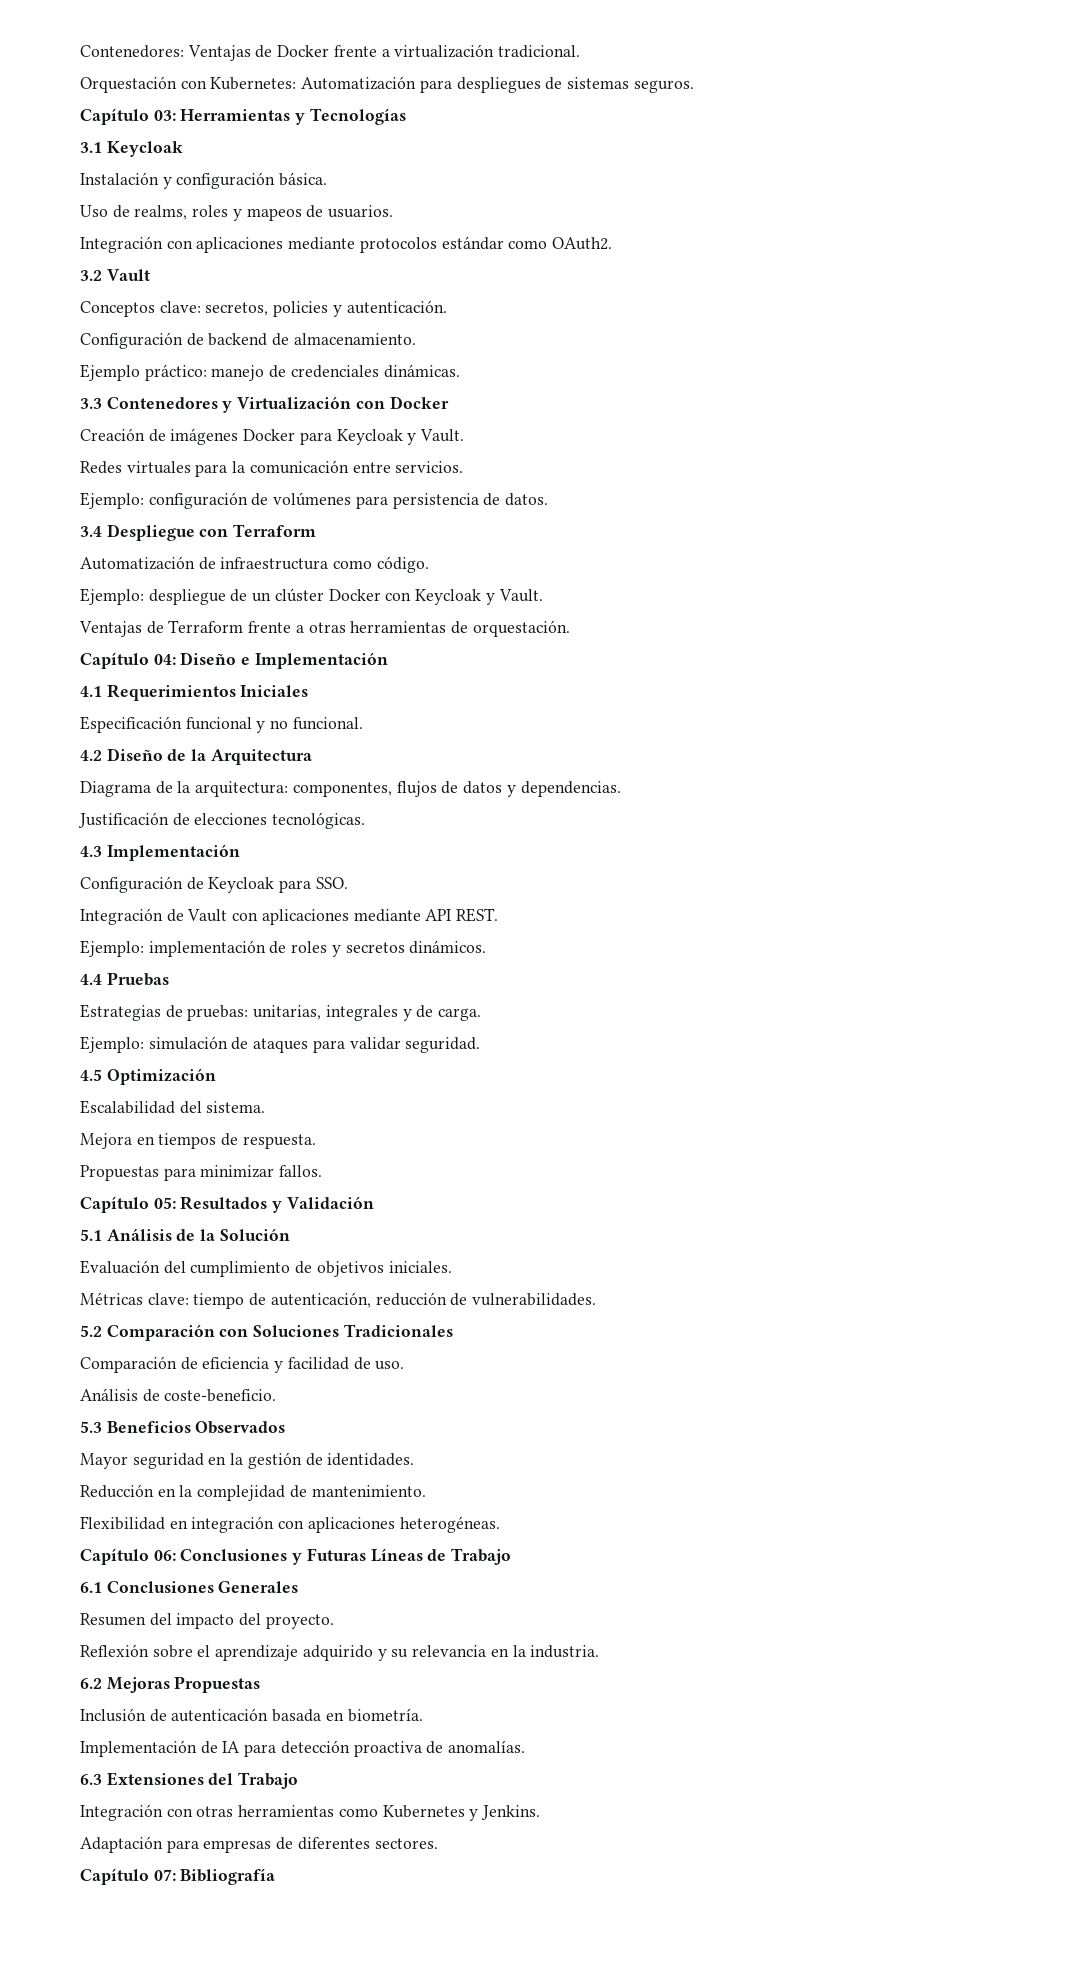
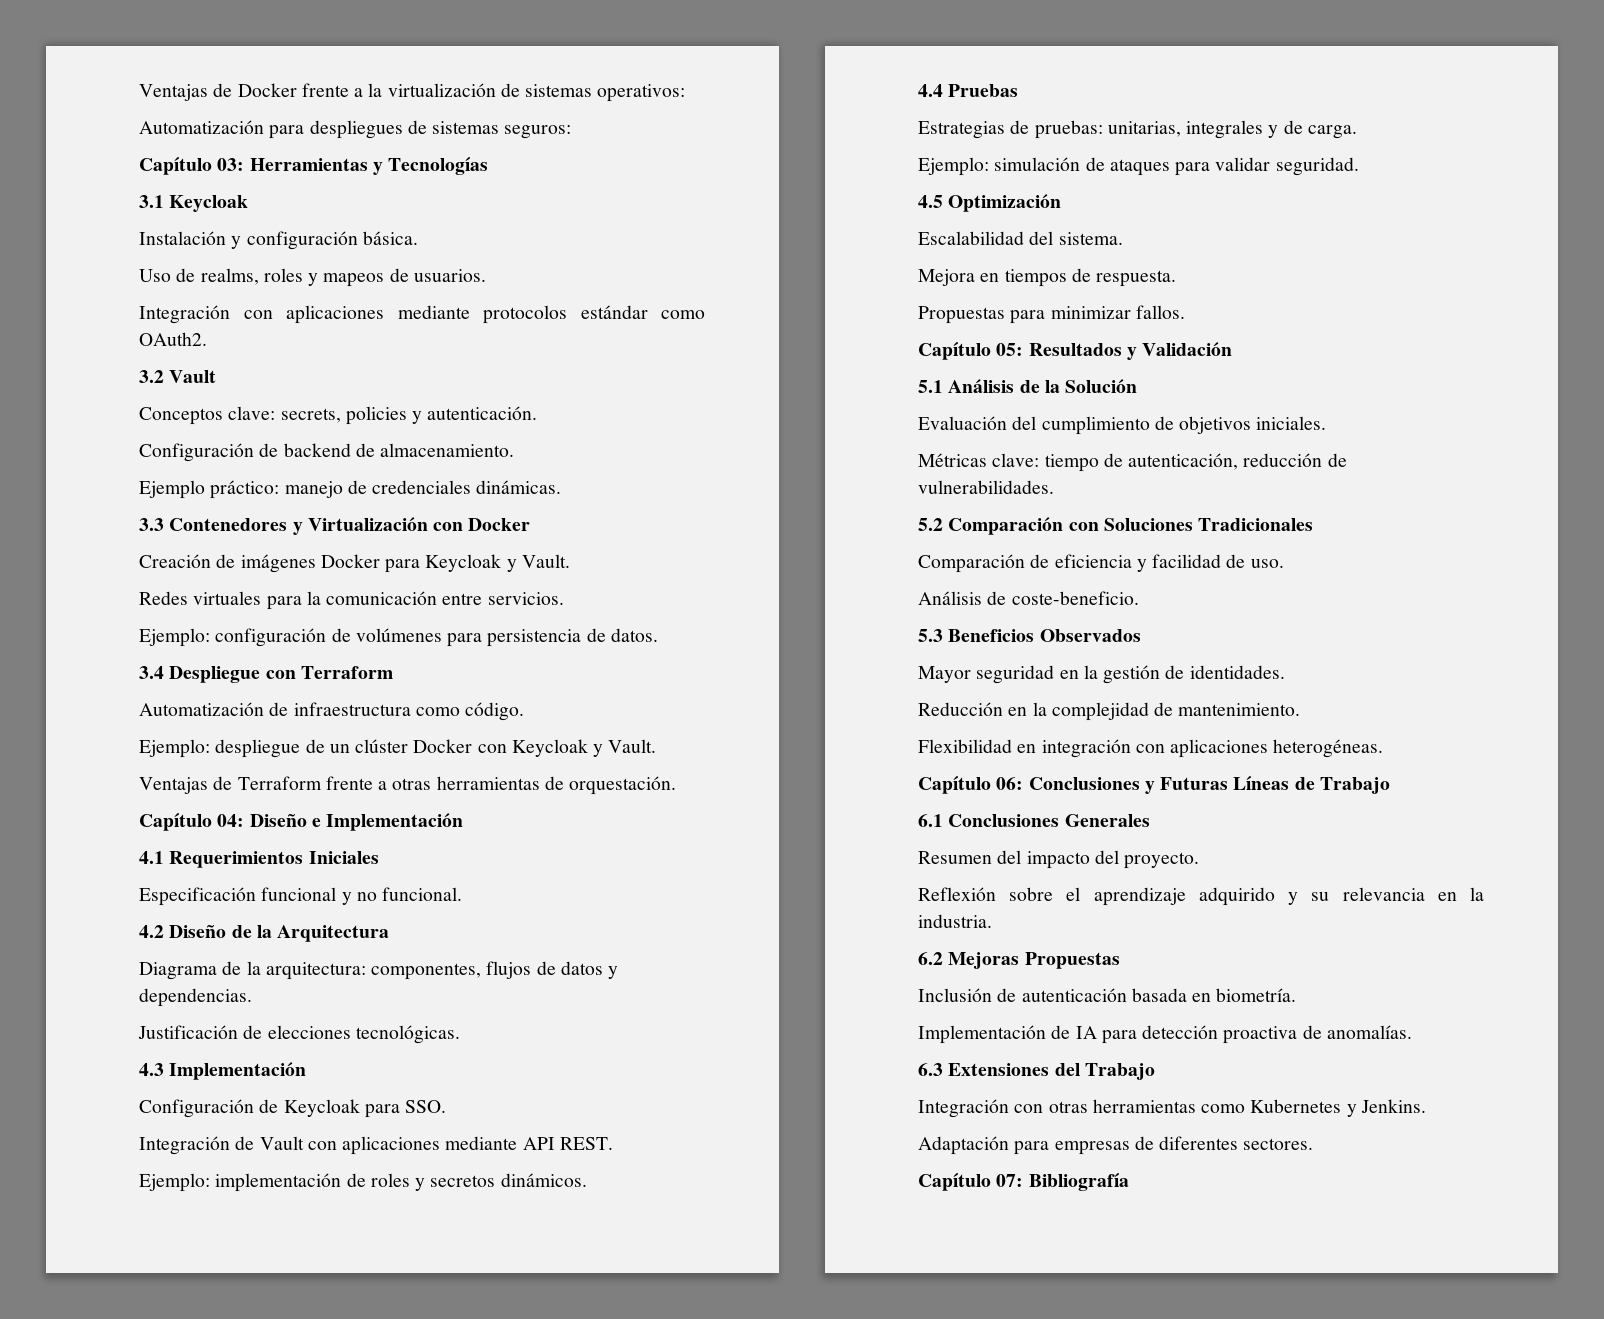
[80,45,184,58] Contenedores: -> (139, 92) none
[394,44,581,58] [80,76,297,93] virtualización tradicional. // Orquestación con Kubernetes: -> [368,83,686,102] la virtualización de sistemas operativos: //
[633,80,694,93] seguros. -> [504,125,572,139] seguros:
[205,302,269,316] secretos, -> [280,408,341,423] secrets,

